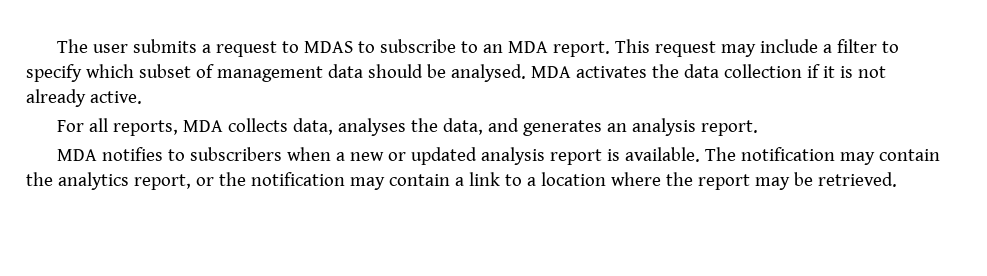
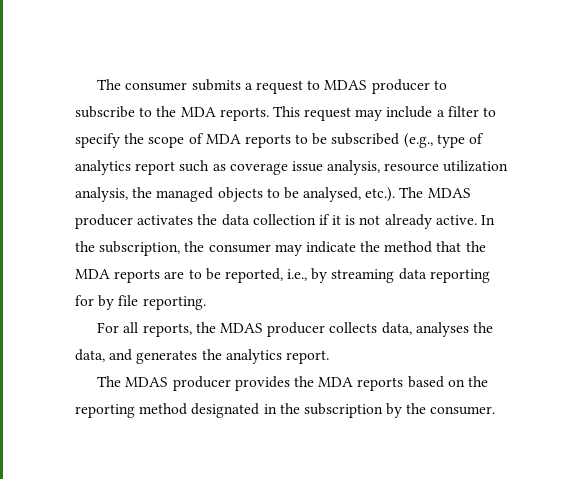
[56,39,128,53] The user -> [97,79,188,91] The consumer
(353, 47) none -> [371,79,430,94] producer
[482,41,610,57] an MDA report. -> [156,106,269,121] the MDA reports.
[85,64,571,82] which subset of management data should be analysed. MDA -> [124,133,485,148] [75,160,509,175] [75,187,471,202] [75,214,133,229] the scope of MDA reports to be subscribed (e.g., type of analytics report such as coverage issue analysis, resource utilization analysis, the managed objects to be analysed, etc.). The MDAS producer
(142, 97) none -> [481,215,496,225] [75,241,486,256] [75,268,490,283] [75,295,206,310] In the subscription, the consumer may indicate the method that the MDA reports are to be reported, i.e., by streaming data reporting for by file reporting.
[182,120,223,132] MDA -> [195,322,326,337] the MDAS producer
[606,118,696,136] an analysis -> [201,349,282,364] the analytics
[56,147,940,165] [26,172,897,190] MDA notifies to subscribers when a new or updated analysis report is available. The notification may contain the analytics report, or the notification may contain a link to a location where the report may be retrieved. -> [97,376,488,391] [75,403,496,418] The MDAS producer provides the MDA reports based on the reporting method designated in the subscription by the consumer.

